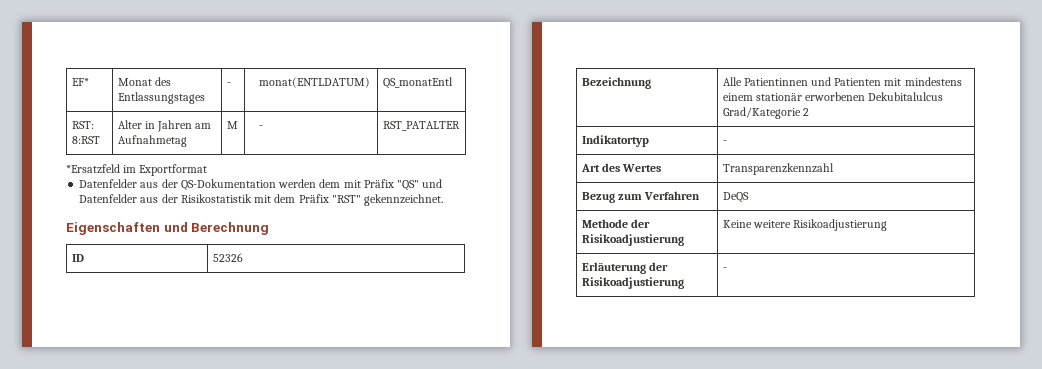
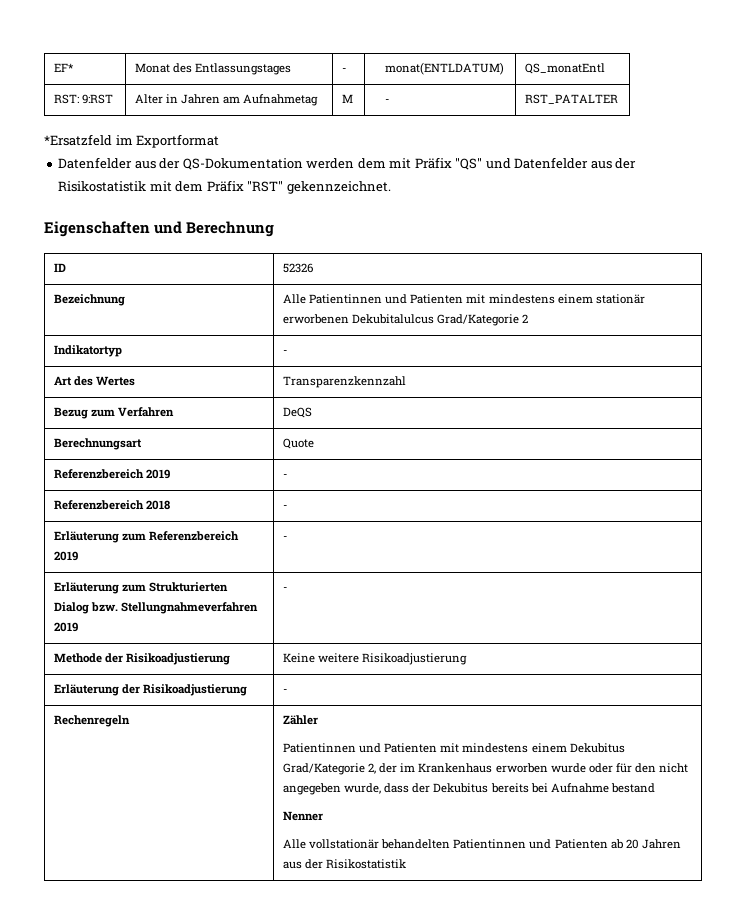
[71,136,100,144] 8:RST -> [82,94,114,104] 9:RST
(749, 197) none -> [54,438,143,450] [283,438,315,449] [54,469,171,479] [283,474,288,478] [54,500,171,510] [283,505,288,509] [54,531,240,543] [54,551,79,561] [283,536,288,540] [54,582,229,594] [54,602,259,614] [54,622,79,632] [283,587,288,591] // Berechnungsart | Quote // Referenzbereich 2019 | - // Referenzbereich 2018 | - // Erläuterung zum Referenzbereich 2019 | - // Erläuterung zum Strukturierten Dialog bzw. Stellungnahmeverfahren 2019 | -
(727, 269) none -> [54,715,131,727] [283,715,319,725] [283,743,625,753] [283,763,689,775] [283,783,655,795] [283,811,324,821] [283,839,681,849] [283,859,407,869] // Rechenregeln | Zähler // Patientinnen und Patienten mit mindestens einem Dekubitus Grad/Kategorie 2, der im Krankenhaus erworben wurde oder für den nicht angegeben wurde, dass der Dekubitus bereits bei Aufnahme bestand // Nenner // Alle vollstationär behandelten Patientinnen und Patienten ab 20 Jahren aus der Risikostatistik

